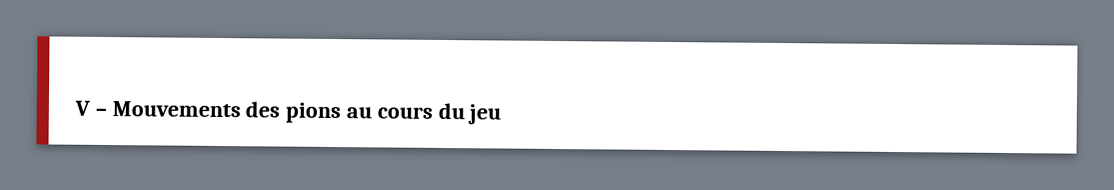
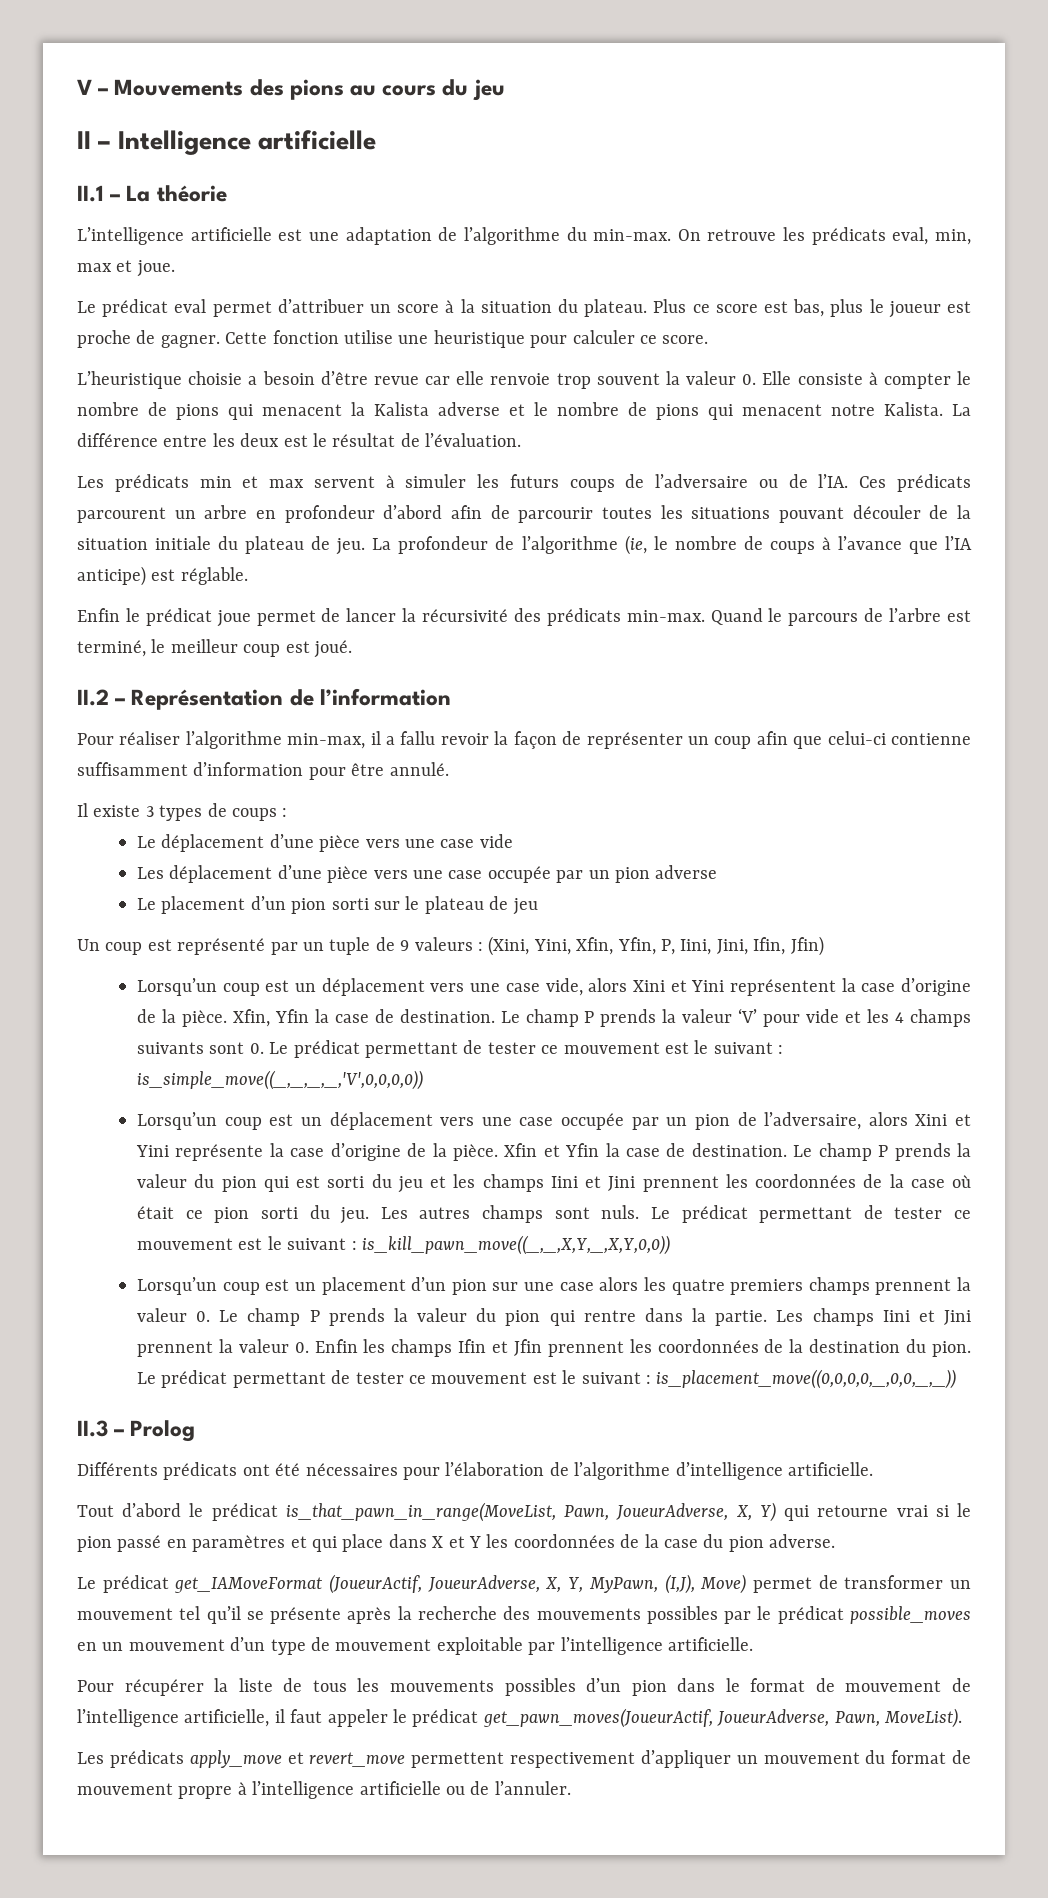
(502, 114) none -> [77,130,376,155] [77,185,227,202] [77,227,971,245] [77,260,175,277] [77,299,972,318] [77,330,709,348] [77,371,971,389] [77,402,971,420] [77,433,522,447] [77,474,971,492] [77,505,971,523] [77,535,972,555] [77,566,248,586] [77,608,971,627] [77,639,352,658] [77,688,451,710] [77,731,971,749] [77,762,449,780] [77,803,288,821] [137,834,513,852] [137,865,718,883] [137,896,538,915] [77,936,824,956] [137,978,971,996] [137,1008,972,1027] [137,1040,784,1058] [137,1070,424,1090] [137,1112,971,1130] [136,1143,971,1161] [137,1174,971,1193] [137,1205,971,1224] [137,1235,671,1255] [137,1277,971,1295] [137,1308,972,1326] [137,1339,971,1357] [137,1369,957,1389] [77,1420,196,1442] [77,1462,873,1480] [77,1502,972,1522] [77,1534,836,1552] [77,1574,972,1594] [77,1606,972,1624] [77,1637,753,1655] [77,1678,971,1696] [77,1708,962,1728] [77,1750,972,1768] [77,1781,571,1799] // II – Intelligence artificielle // II.1 – La théorie // L’intelligence artificielle est une adaptation de l’algorithme du min-max. On retrouve les prédicats eval, min, max et joue. // Le prédicat eval permet d’attribuer un score à la situation du plateau. Plus ce score est bas, plus le joueur est proche de gagner. Cette fonction utilise une heuristique pour calculer ce score. // L’heuristique choisie a besoin d’être revue car elle renvoie trop souvent la valeur 0. Elle consiste à compter le nombre de pions qui menacent la Kalista adverse et le nombre de pions qui menacent notre Kalista. La différence entre les deux est le résultat de l’évaluation. // Les prédicats min et max servent à simuler les futurs coups de l’adversaire ou de l’IA. Ces prédicats parcourent un arbre en profondeur d’abord afin de parcourir toutes les situations pouvant découler de la situation initiale du plateau de jeu. La profondeur de l’algorithme (ie, le nombre de coups à l’avance que l’IA anticipe) est réglable. // Enfin le prédicat joue permet de lancer la récursivité des prédicats min-max. Quand le parcours de l’arbre est terminé, le meilleur coup est joué. // II.2 – Représentation de l’information // Pour réaliser l’algorithme min-max, il a fallu revoir la façon de représenter un coup afin que celui-ci contienne suffisamment d’information pour être annulé. // Il existe 3 types de coups : // Le déplacement d’une pièce vers une case vide // Les déplacement d’une pièce vers une case occupée par un pion adverse // Le placement d’un pion sorti sur le plateau de jeu // Un coup est représenté par un tuple de 9 valeurs : (Xini, Yini, Xfin, Yfin, P, Iini, Jini, Ifin, Jfin) // Lorsqu’un coup est un déplacement vers une case vide, alors Xini et Yini représentent la case d’origine de la pièce. Xfin, Yfin la case de destination. Le champ P prends la valeur ‘V’ pour vide et les 4 champs suivants sont 0. Le prédicat permettant de tester ce mouvement est le suivant : is_simple_move((_,_,_,_,'V',0,0,0,0)) // Lorsqu’un coup est un déplacement vers une case occupée par un pion de l’adversaire, alors Xini et Yini représente la case d’origine de la pièce. Xfin et Yfin la case de destination. Le champ P prends la valeur du pion qui est sorti du jeu et les champs Iini et Jini prennent les coordonnées de la case où était ce pion sorti du jeu. Les autres champs sont nuls. Le prédicat permettant de tester ce mouvement est le suivant : is_kill_pawn_move((_,_,X,Y,_,X,Y,0,0)) // Lorsqu’un coup est un placement d’un pion sur une case alors les quatre premiers champs prennent la valeur 0. Le champ P prends la valeur du pion qui rentre dans la partie. Les champs Iini et Jini prennent la valeur 0. Enfin les champs Ifin et Jfin prennent les coordonnées de la destination du pion. Le prédicat permettant de tester ce mouvement est le suivant : is_placement_move((0,0,0,0,_,0,0,_,_)) // II.3 – Prolog // Différents prédicats ont été nécessaires pour l’élaboration de l’algorithme d’intelligence artificielle. // Tout d’abord le prédicat is_that_pawn_in_range(MoveList, Pawn, JoueurAdverse, X, Y) qui retourne vrai si le pion passé en paramètres et qui place dans X et Y les coordonnées de la case du pion adverse. // Le prédicat get_IAMoveFormat (JoueurActif, JoueurAdverse, X, Y, MyPawn, (I,J), Move) permet de transformer un mouvement tel qu’il se présente après la recherche des mouvements possibles par le prédicat possible_moves en un mouvement d’un type de mouvement exploitable par l’intelligence artificielle. // Pour récupérer la liste de tous les mouvements possibles d’un pion dans le format de mouvement de l’intelligence artificielle, il faut appeler le prédicat get_pawn_moves(JoueurActif, JoueurAdverse, Pawn, MoveList). // Les prédicats apply_move et revert_move permettent respectivement d’appliquer un mouvement du format de mouvement propre à l’intelligence artificielle ou de l’annuler.

